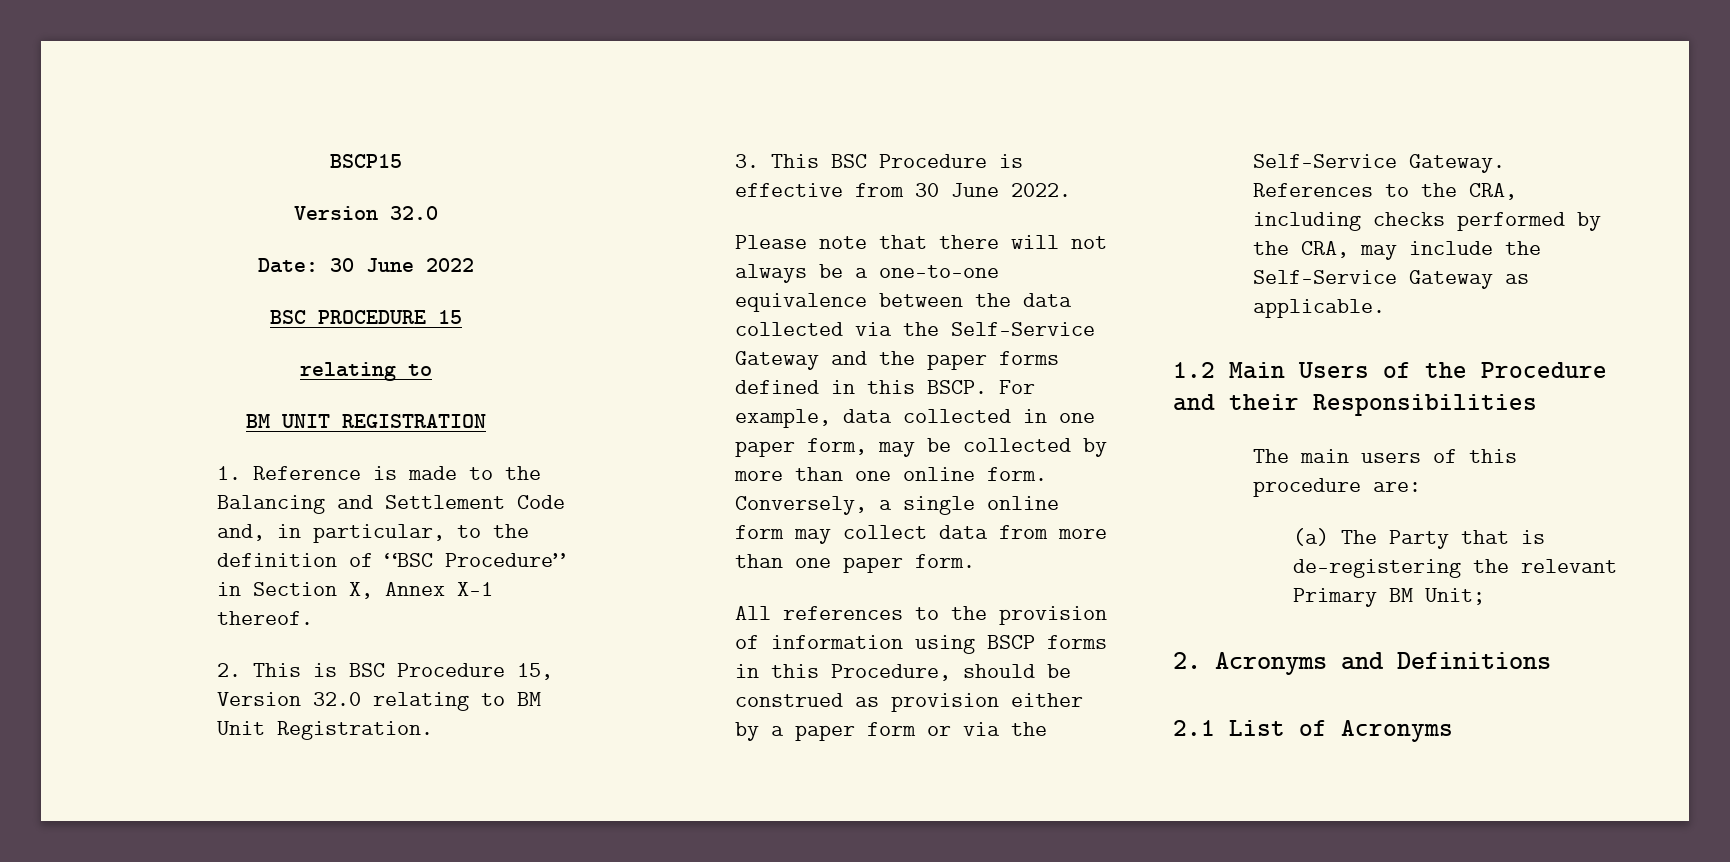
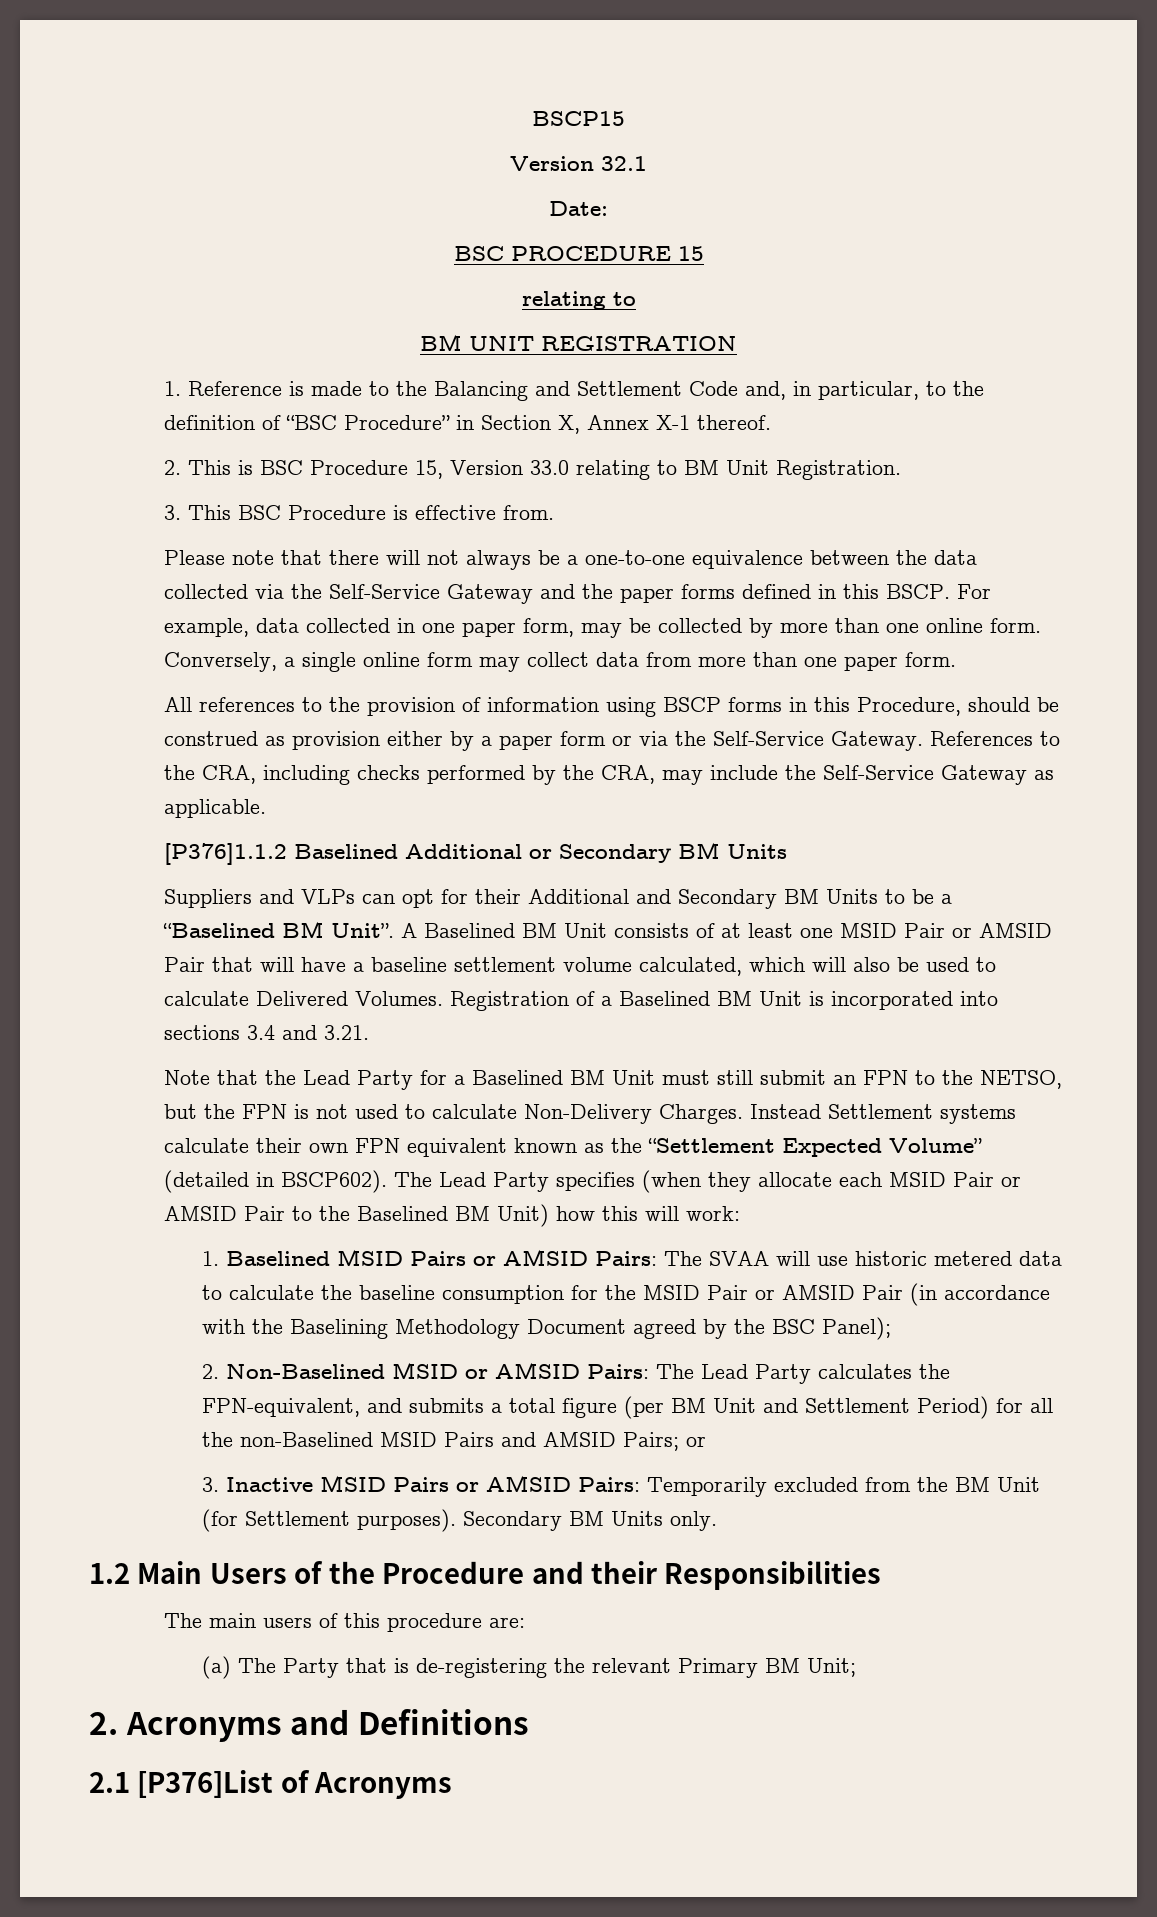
[389,206,438,220] 32.0 -> [601,156,647,171] 32.1
[329,258,474,272] 30 June 2022 -> (608, 208) none
[312,692,361,706] 32.0 -> [530,460,570,475] 33.0
[854,183,1071,197] from 30 June 2022. -> [503,505,555,520] from.
(1385, 308) none -> [164,842,788,865] [164,889,953,909] [163,921,1053,938] [164,957,997,976] [164,991,999,1011] [164,1025,370,1040] [164,1070,1063,1090] [164,1104,1017,1124] [164,1138,983,1157] [164,1170,1022,1193] [164,1204,741,1227] [201,1249,1062,1266] [201,1283,1050,1306] [201,1317,891,1340] [201,1362,950,1384] [201,1396,1053,1419] [201,1432,706,1451] [201,1475,1040,1497] [201,1509,717,1532] // [P376]1.1.2 Baselined Additional or Secondary BM Units // Suppliers and VLPs can opt for their Additional and Secondary BM Units to be a “Baselined BM Unit”. A Baselined BM Unit consists of at least one MSID Pair or AMSID Pair that will have a baseline settlement volume calculated, which will also be used to calculate Delivered Volumes. Registration of a Baselined BM Unit is incorporated into sections 3.4 and 3.21. // Note that the Lead Party for a Baselined BM Unit must still submit an FPN to the NETSO, but the FPN is not used to calculate Non-Delivery Charges. Instead Settlement systems calculate their own FPN equivalent known as the “Settlement Expected Volume” (detailed in BSCP602). The Lead Party specifies (when they allocate each MSID Pair or AMSID Pair to the Baselined BM Unit) how this will work: // 1. Baselined MSID Pairs or AMSID Pairs: The SVAA will use historic metered data to calculate the baseline consumption for the MSID Pair or AMSID Pair (in accordance with the Baselining Methodology Document agreed by the BSC Panel); // 2. Non-Baselined MSID or AMSID Pairs: The Lead Party calculates the FPN-equivalent, and submits a total figure (per BM Unit and Settlement Period) for all the non-Baselined MSID Pairs and AMSID Pairs; or // 3. Inactive MSID Pairs or AMSID Pairs: Temporarily excluded from the BM Unit (for Settlement purposes). Secondary BM Units only.
[1229,720,1285,736] List -> [137,1770,274,1798] [P376]List

